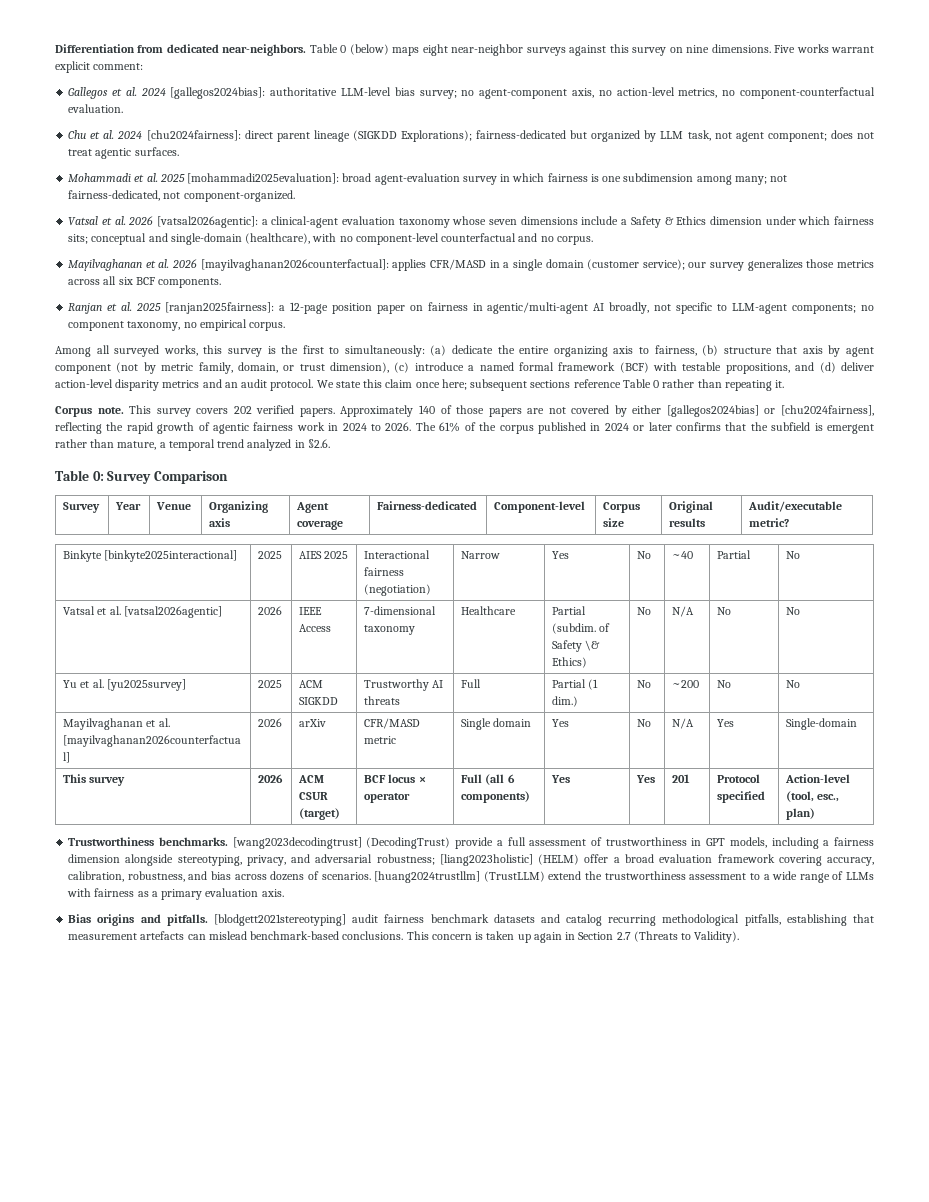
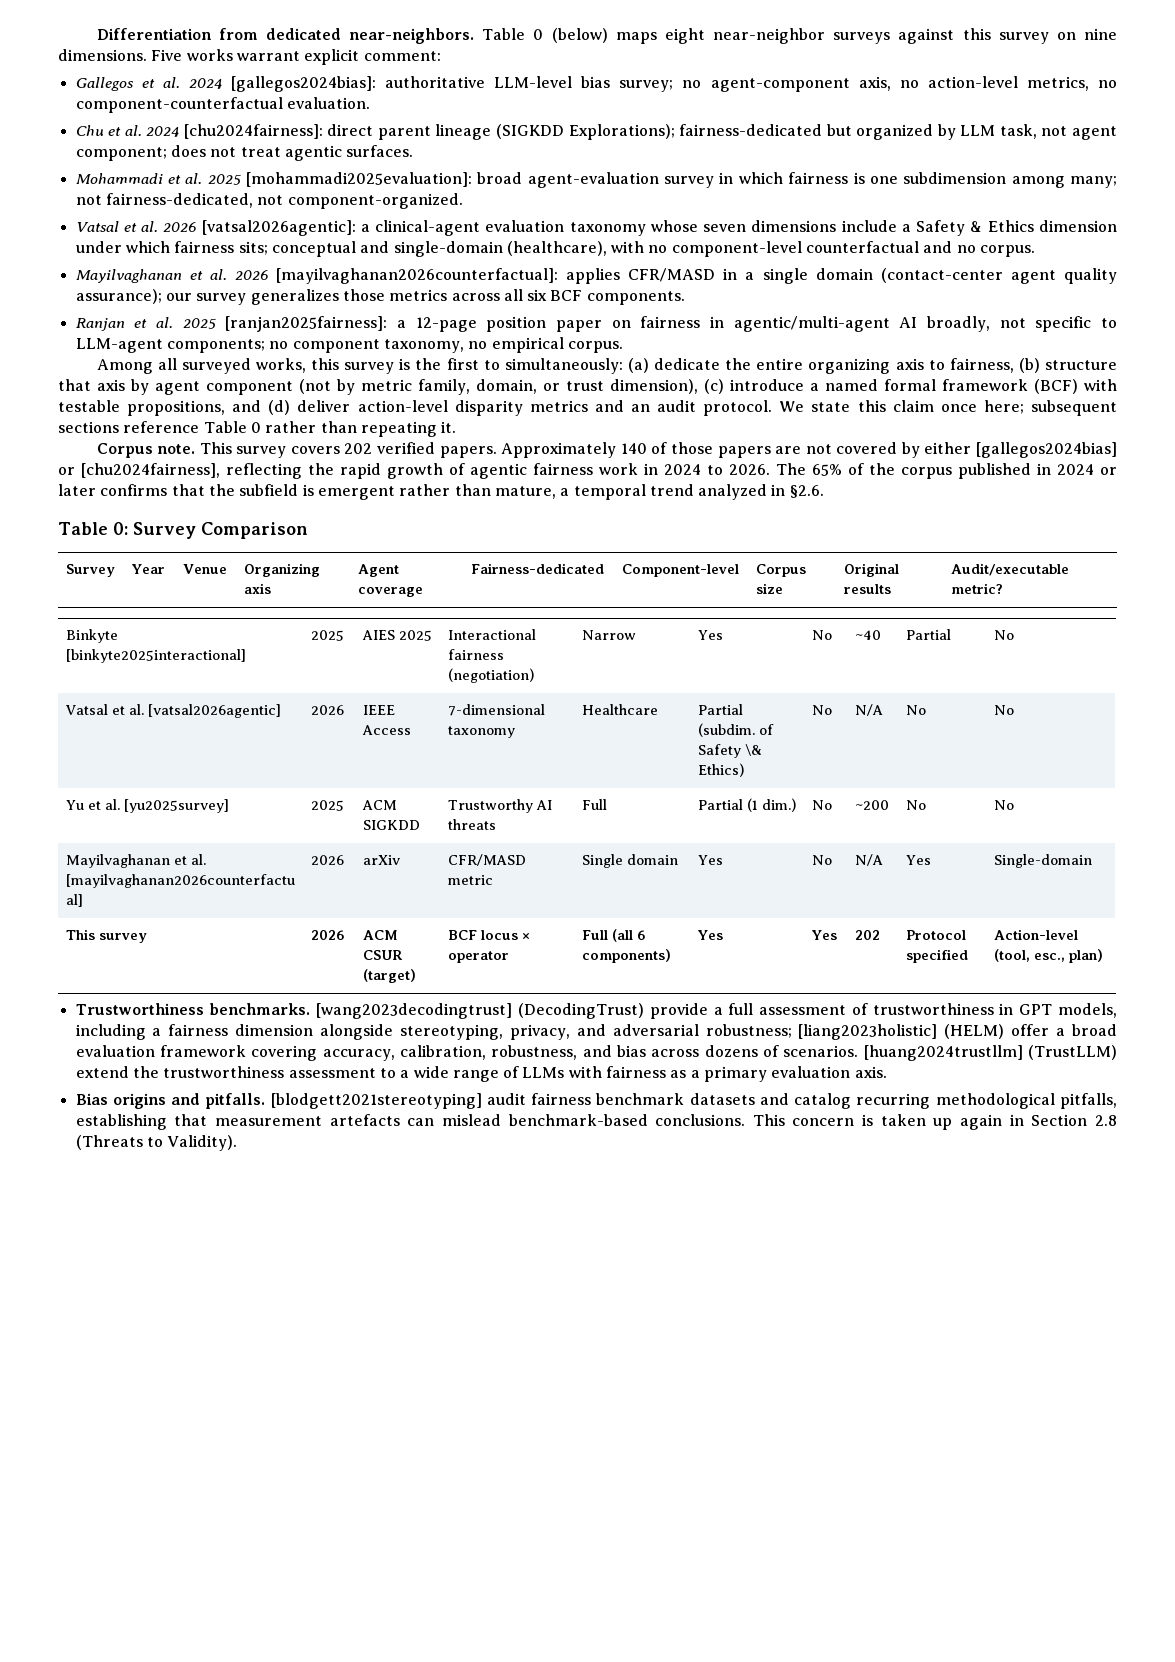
[587,259,685,270] (customer service); -> [880,268,1118,284] [75,289,162,304] (contact-center agent quality assurance);
[439,422,461,432] 61% -> [812,464,842,476] 65%
[672,774,691,783] 201 -> [855,930,881,940] 202
[616,932,631,940] 2.7 -> [1094,1115,1117,1126] 2.8

